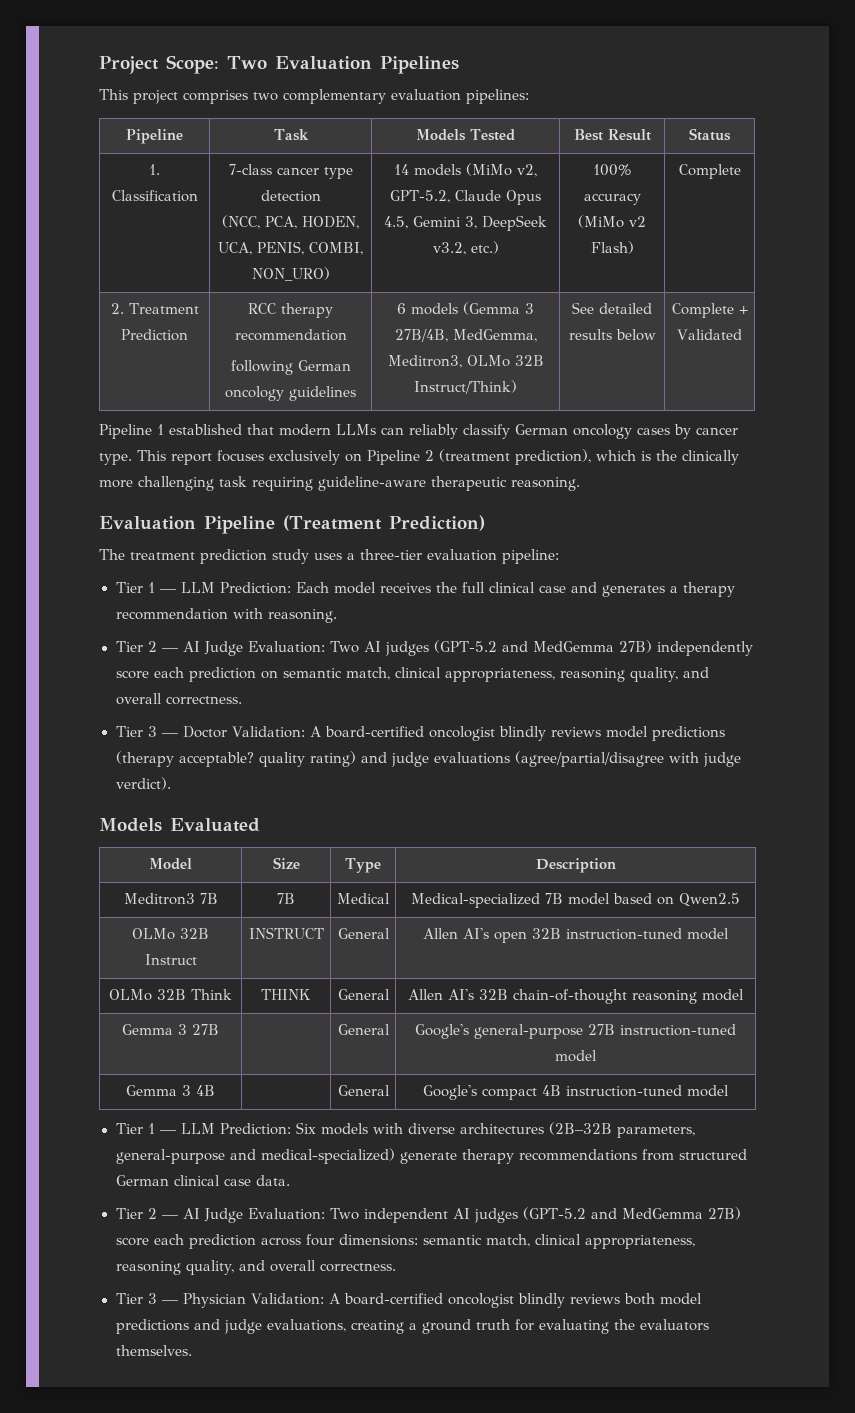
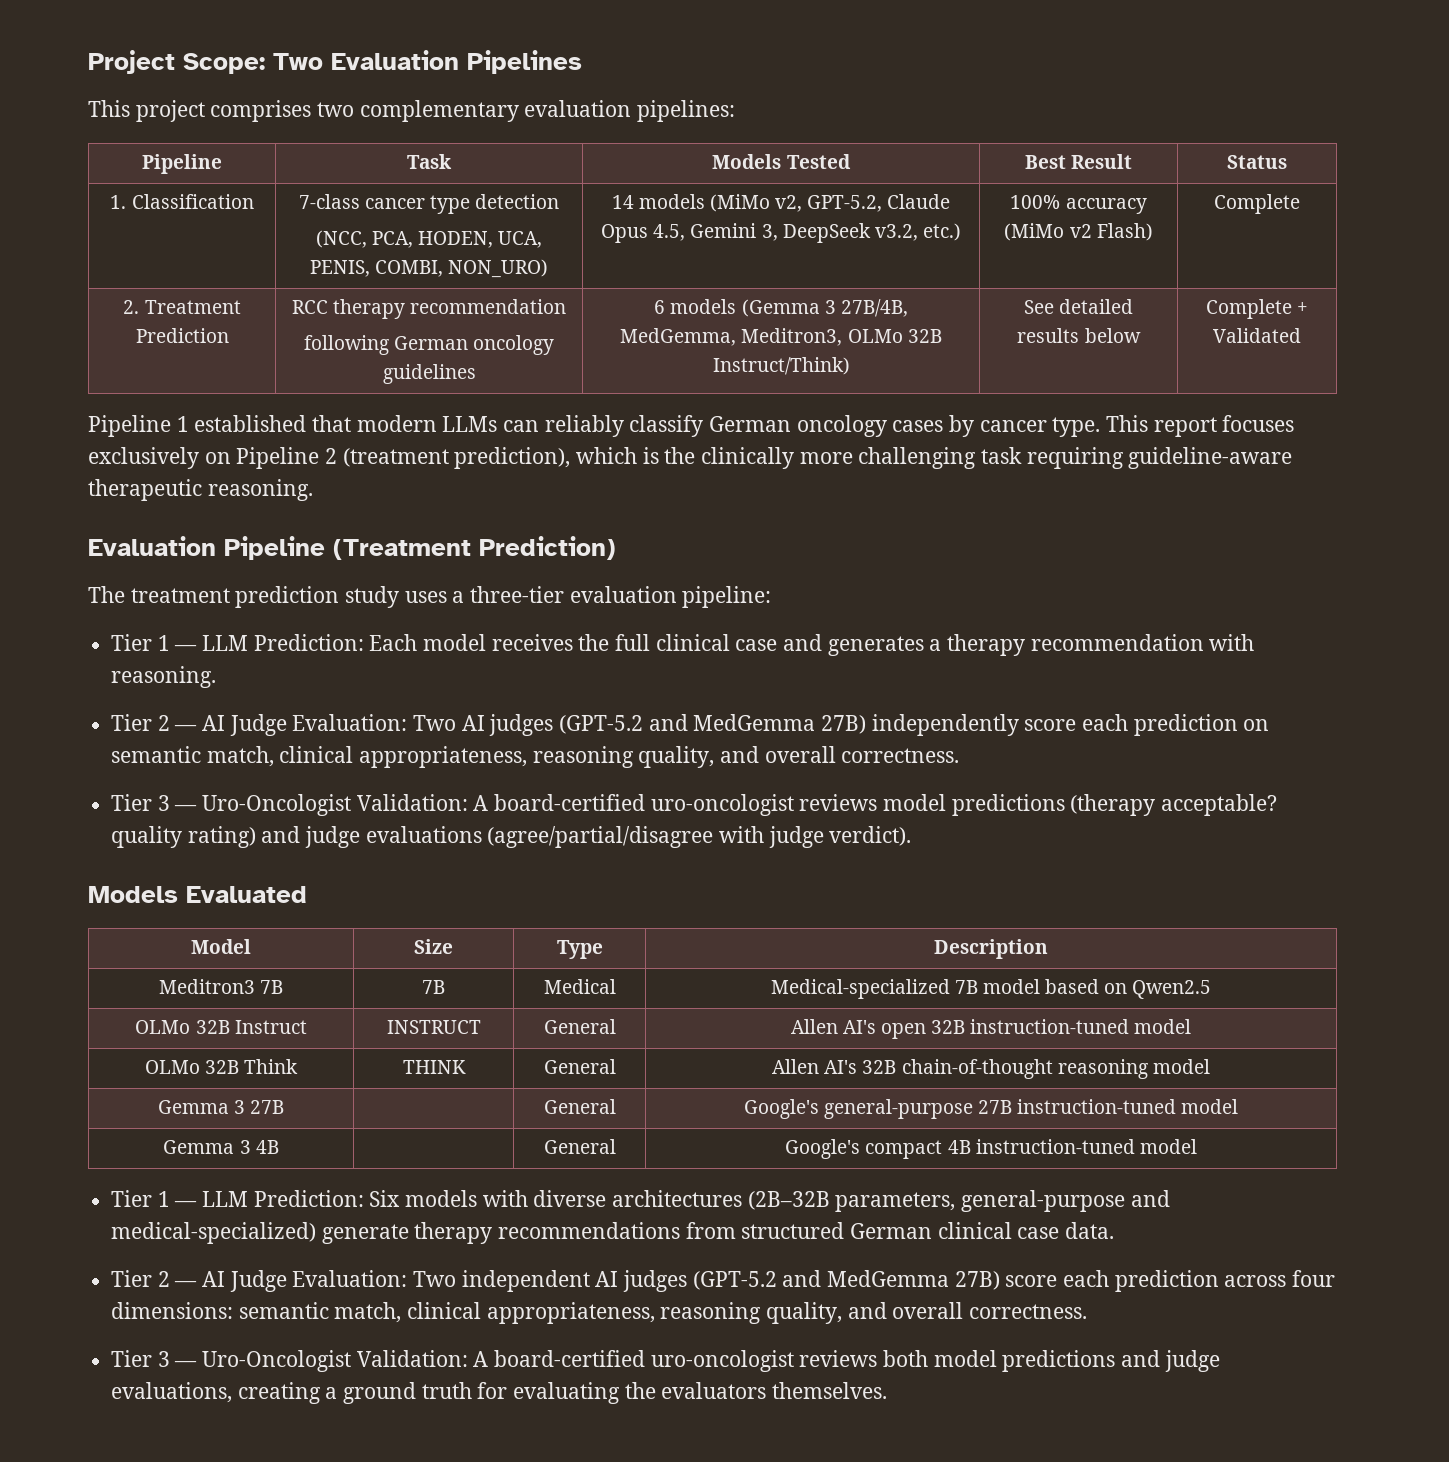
[182,726,547,741] Doctor Validation: A board-certified oncologist blindly -> [202,794,794,816] Uro-Oncologist Validation: A board-certified uro-oncologist
[182,1293,566,1308] Physician Validation: A board-certified oncologist blindly -> [202,1350,794,1372] Uro-Oncologist Validation: A board-certified uro-oncologist

